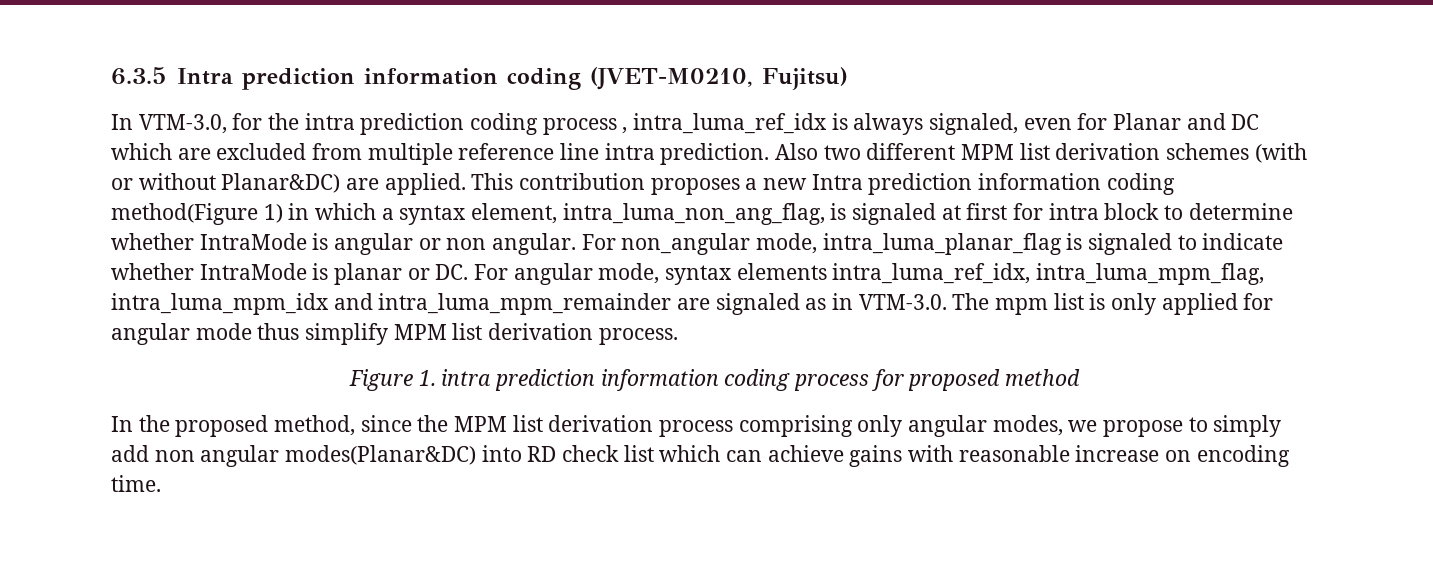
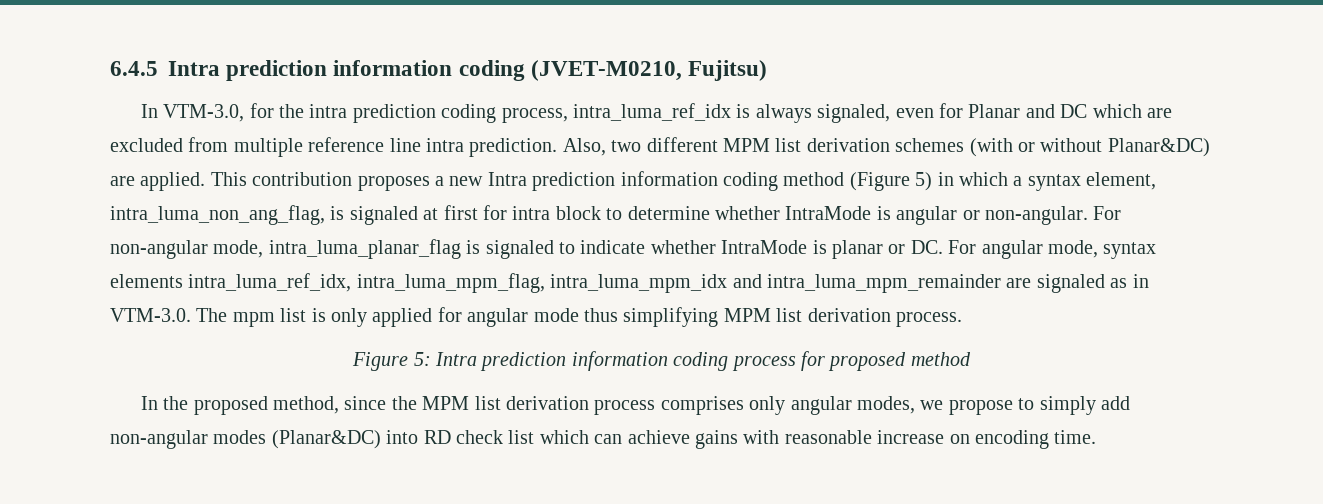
[111,67,166,85] 6.3.5 -> [110,61,158,76] 6.4.5
[542,118,628,135] process , -> [501,108,568,123] process,
[775,143,819,160] Also -> [562,138,606,156] Also,
[111,203,283,225] method(Figure 1) -> [783,172,933,191] method (Figure 5)
[446,233,751,255] non angular. For non_angular -> [984,206,1122,225] [110,240,208,259] non-angular. For non-angular
[305,323,389,345] simplify -> [623,307,719,327] simplifying
[418,369,492,386] 1. intra -> [413,352,477,366] 5: Intra
[738,415,853,437] comprising -> [660,396,744,415] comprises
[154,445,477,467] non angular modes(Planar&DC) -> [110,430,381,449] non-angular modes (Planar&DC)

